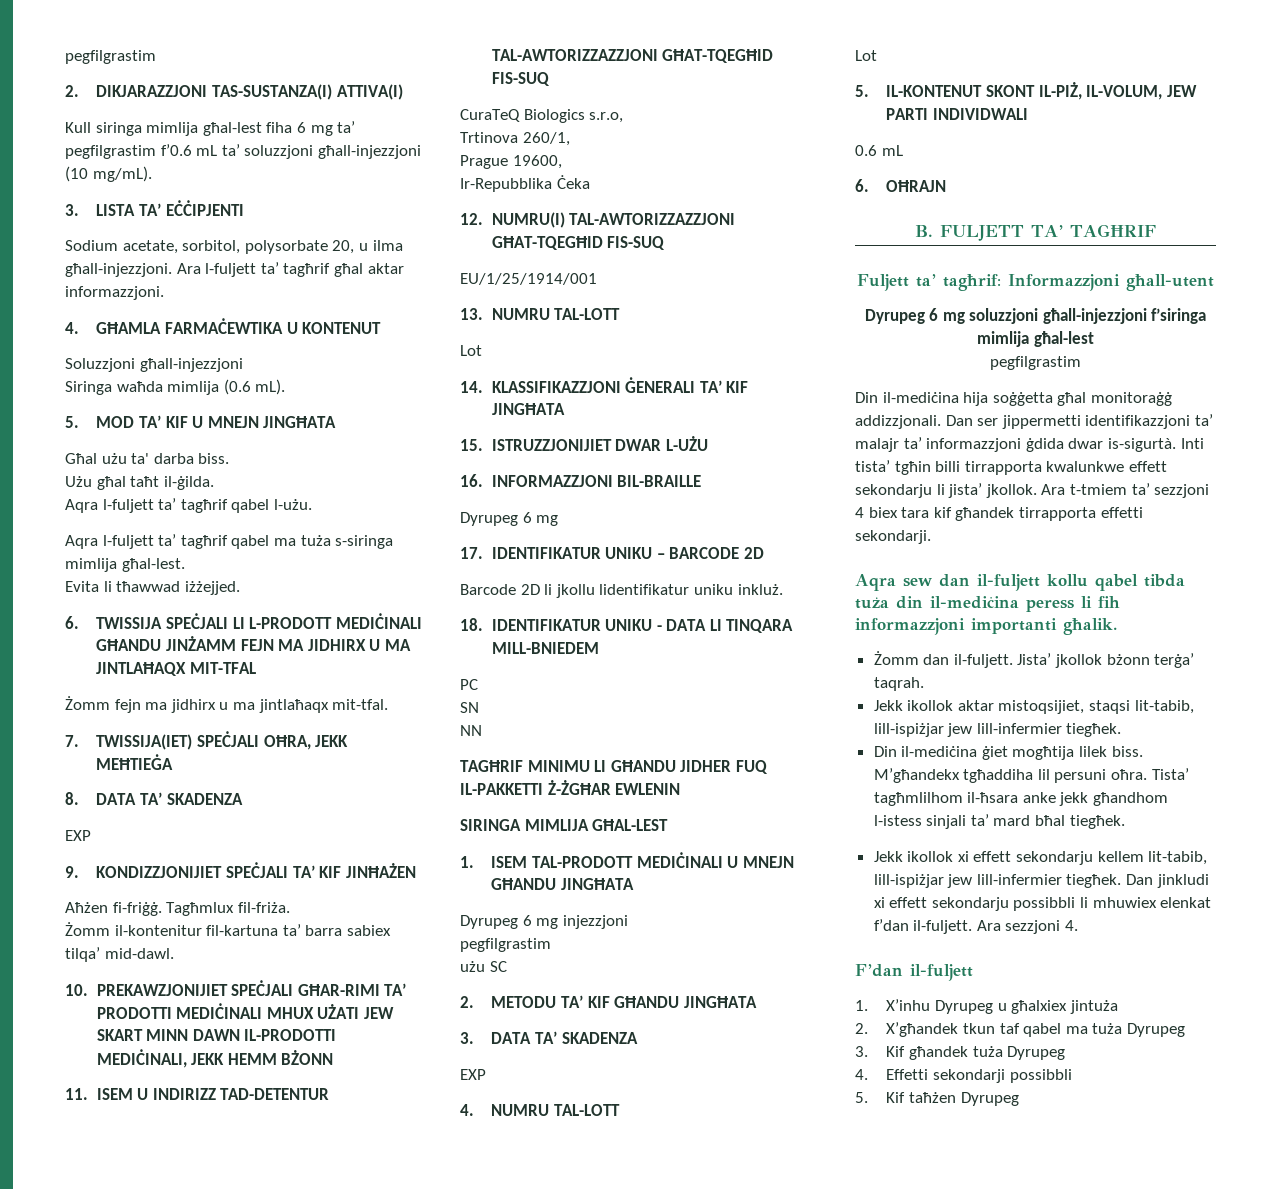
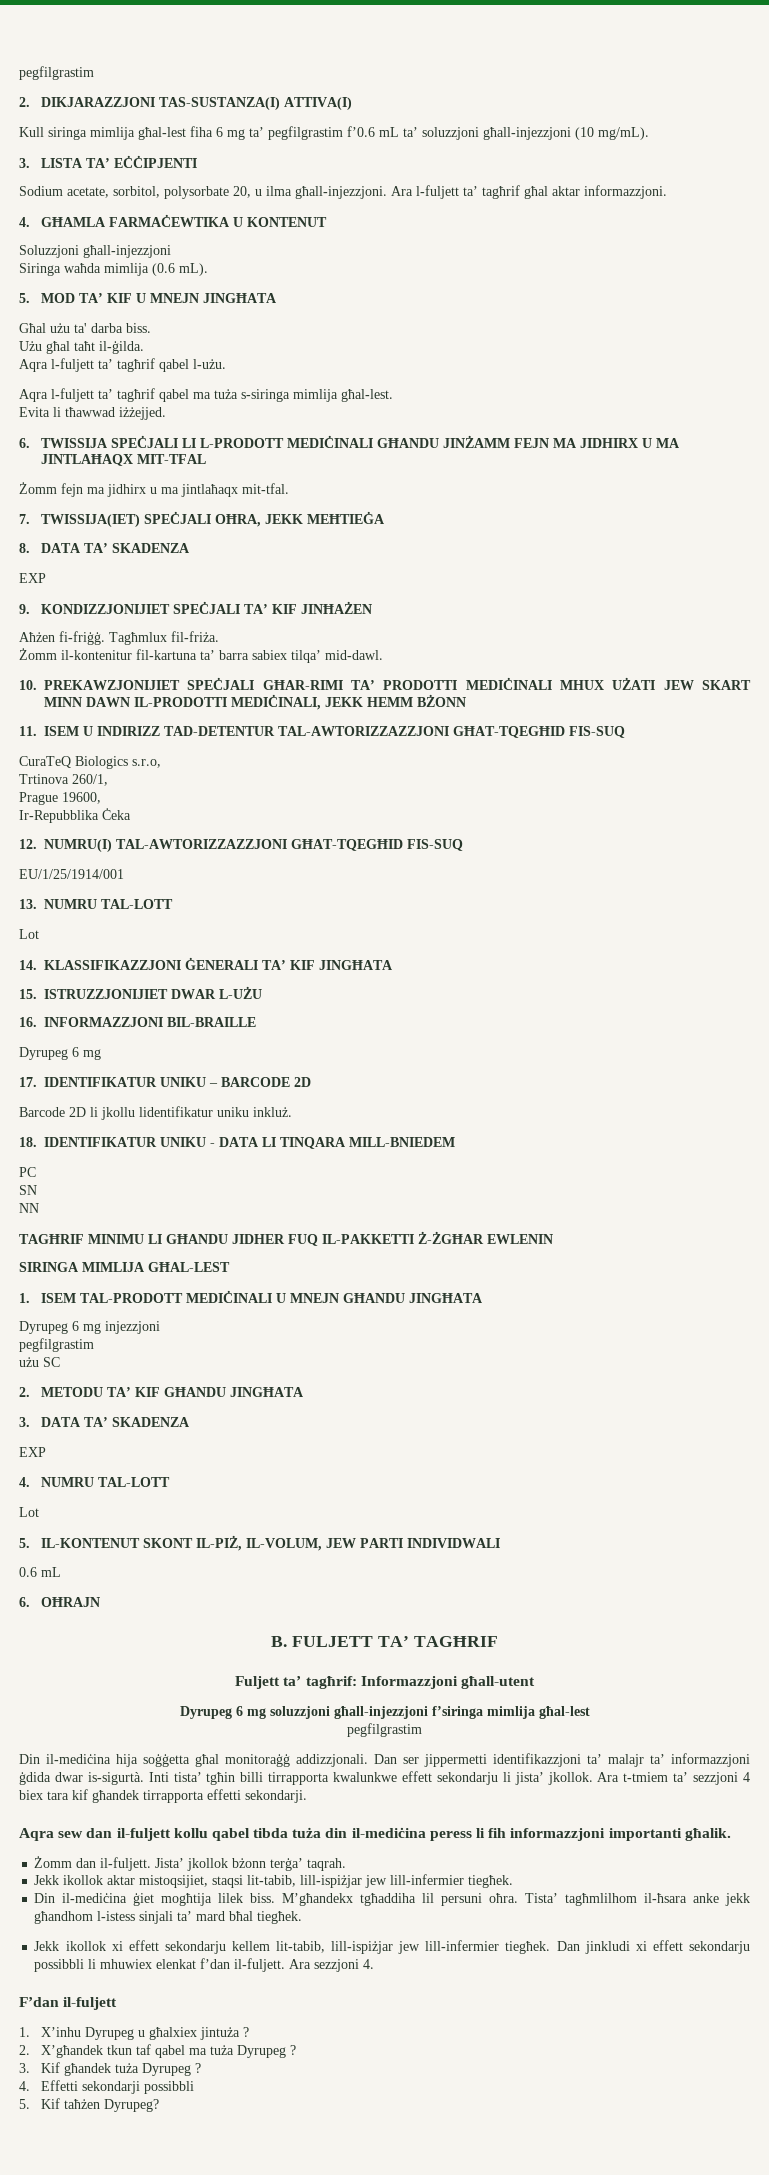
(1118, 1007) none -> [243,2027,250,2037] ?
(1185, 1030) none -> [290,2045,297,2055] ?
(1066, 1053) none -> [195,2063,202,2073] ?
[960,1092,1019,1106] Dyrupeg -> [104,2099,160,2112] Dyrupeg?

